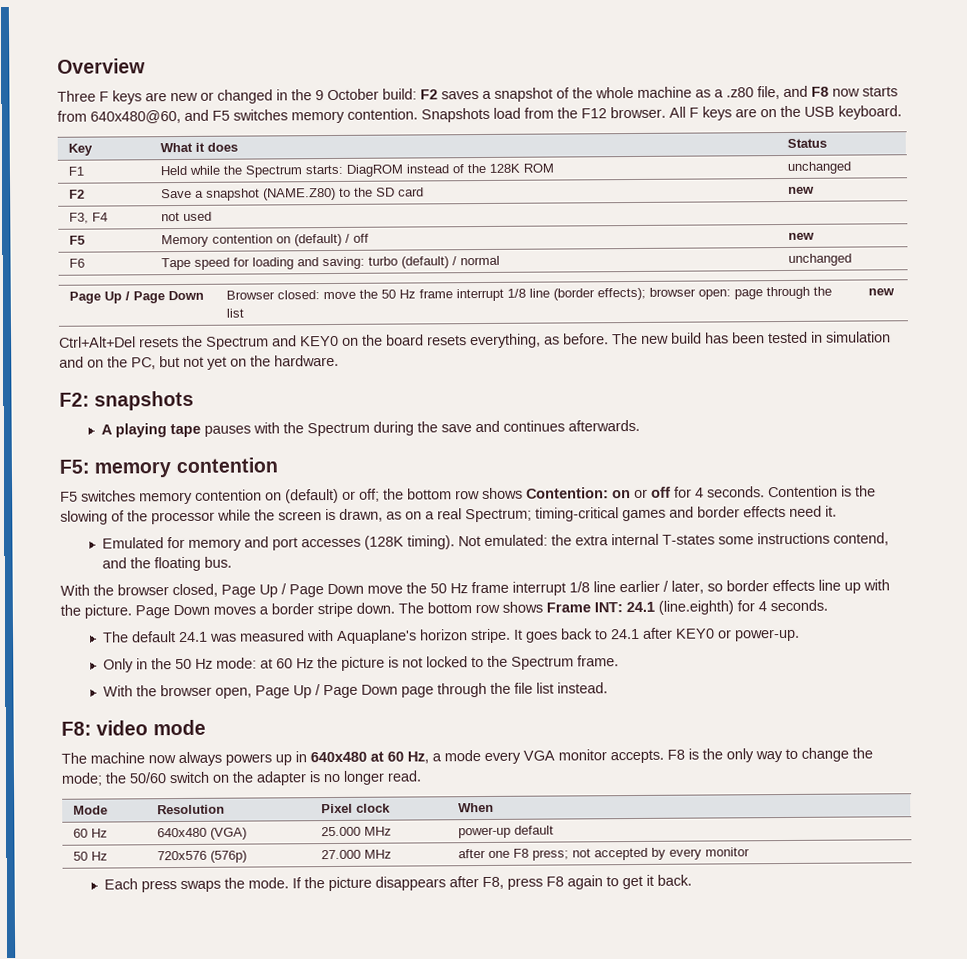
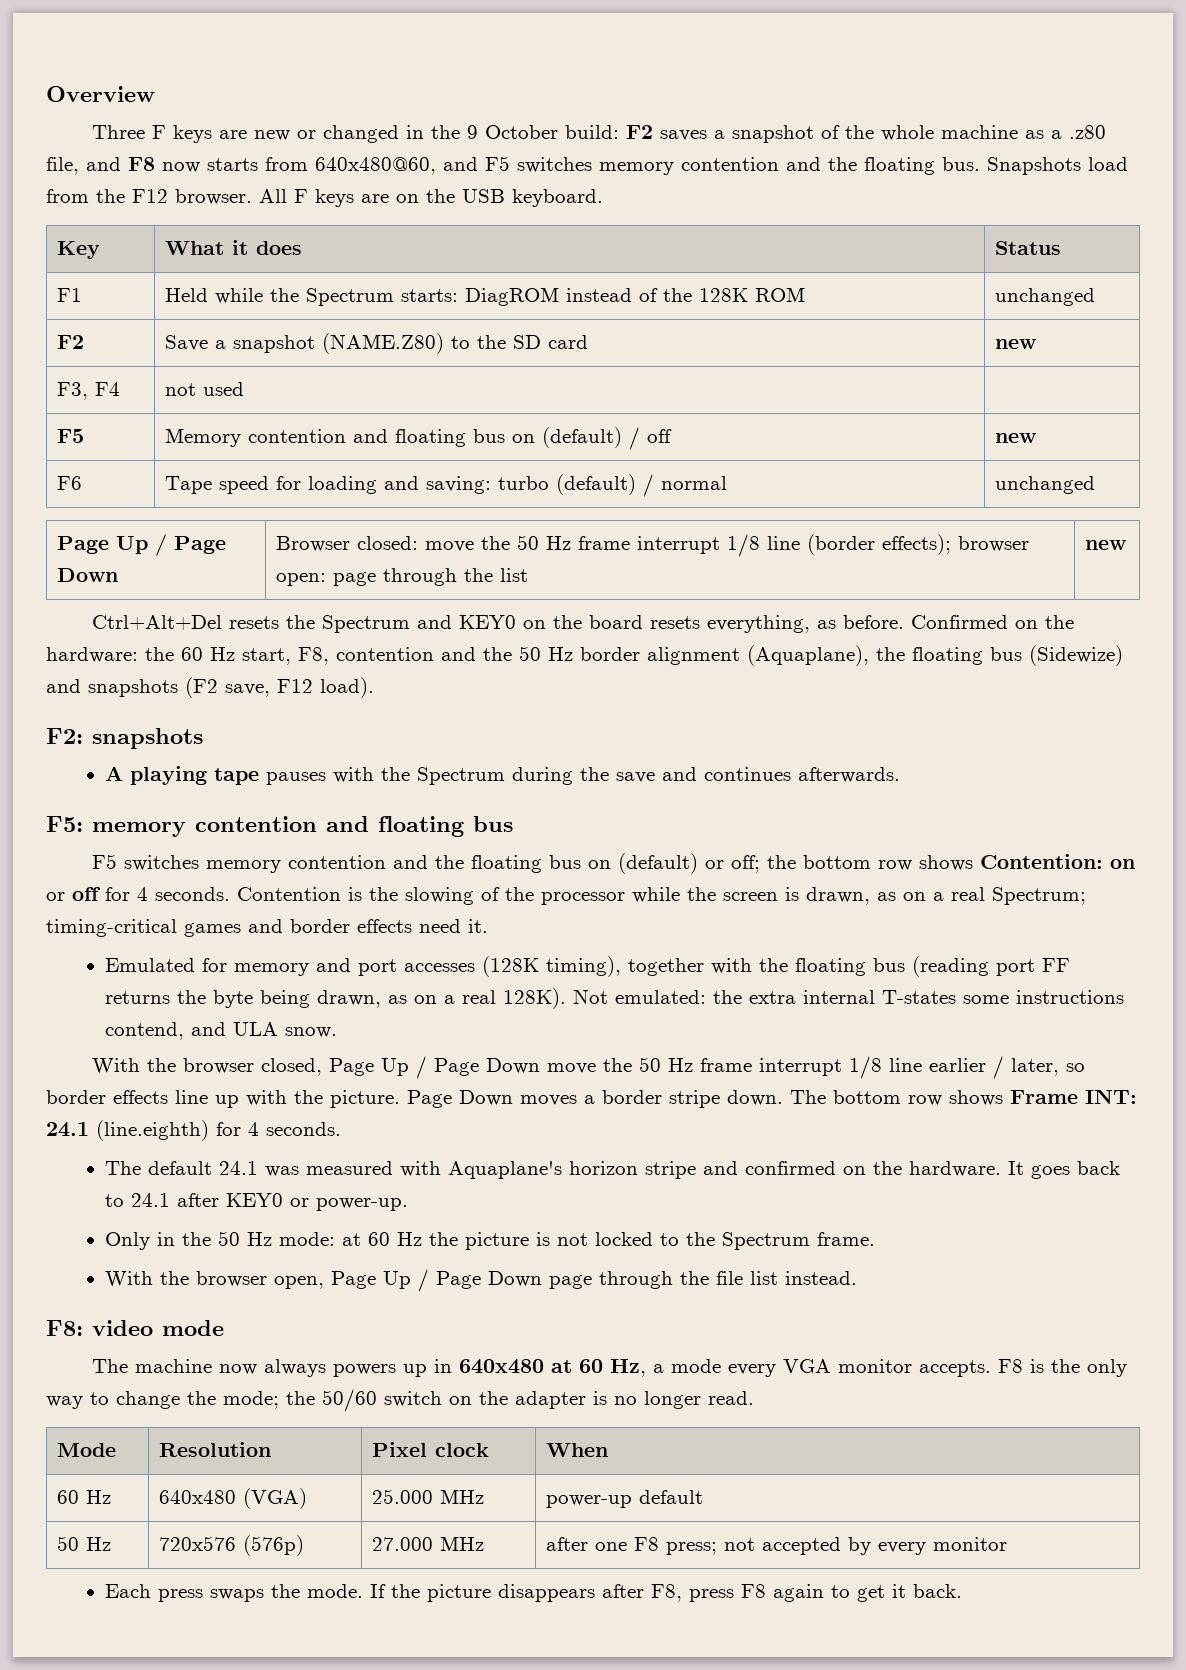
[347,108,418,120] contention. -> [681,157,980,175] contention and the floating bus.
(274, 239) none -> [353,429,506,447] and floating bus
[612,331,891,345] [59,354,339,370] The new build has been tested in simulation and on the PC, but not yet on the hardware. -> [911,615,1075,629] [46,645,1123,666] [46,677,374,698] Confirmed on the hardware: the 60 Hz start, F8, contention and the 50 Hz border alignment (Aquaplane), the floating bus (Sidewize) and snapshots (F2 save, F12 load).
[60,489,262,505] // F5 switches memory contention -> [326,816,513,837] [92,854,582,873] and floating bus // F5 switches memory contention and the floating bus
[407,535,456,550] timing). -> [546,956,1071,977] [105,988,567,1009] timing), together with the floating bus (reading port FF returns the byte being drawn, as on a real 128K).
[130,556,233,572] the floating bus. -> [233,1022,338,1038] ULA snow.
[470,628,512,644] stripe. -> [645,1161,1002,1179] stripe and confirmed on the hardware.

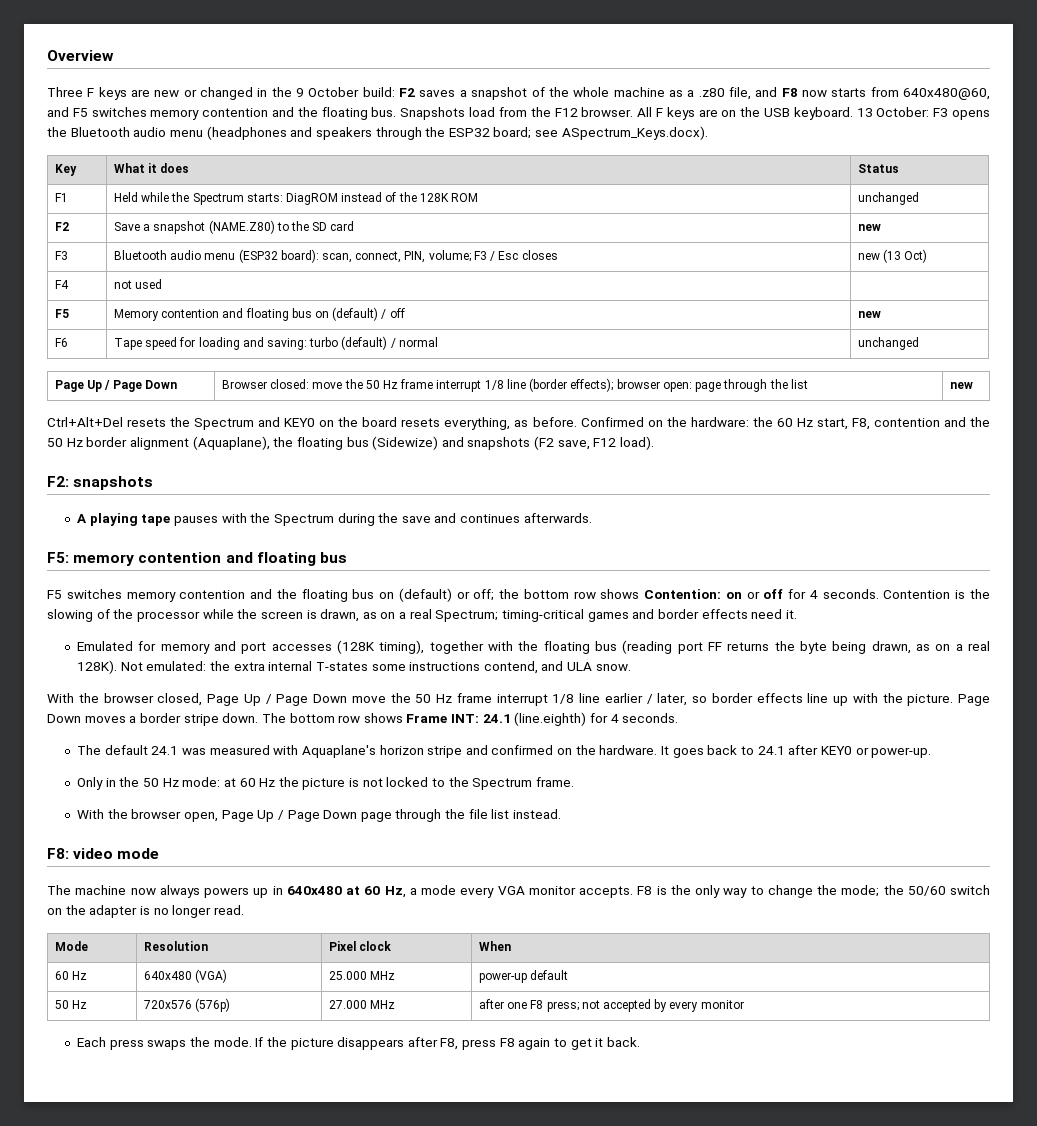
(603, 198) none -> [856,107,990,120] [47,126,708,140] 13 October: F3 opens the Bluetooth audio menu (headphones and speakers through the ESP32 board; see ASpectrum_Keys.docx).
[57,382,89,400] F3, -> [54,251,68,260] [113,249,558,263] [857,249,928,263] F3 | Bluetooth audio menu (ESP32 board): scan, connect, PIN, volume; F3 / Esc closes | new (13 Oct) //

